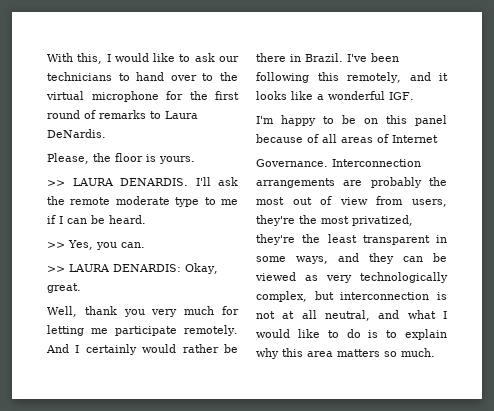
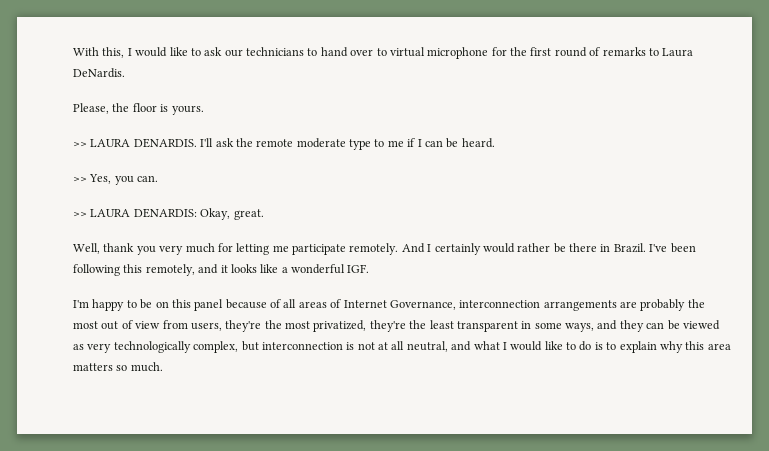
[219,72,238,81] the -> (387, 52) none
[256,159,421,167] // Governance. Interconnection -> [389,300,541,310] Governance, interconnection

